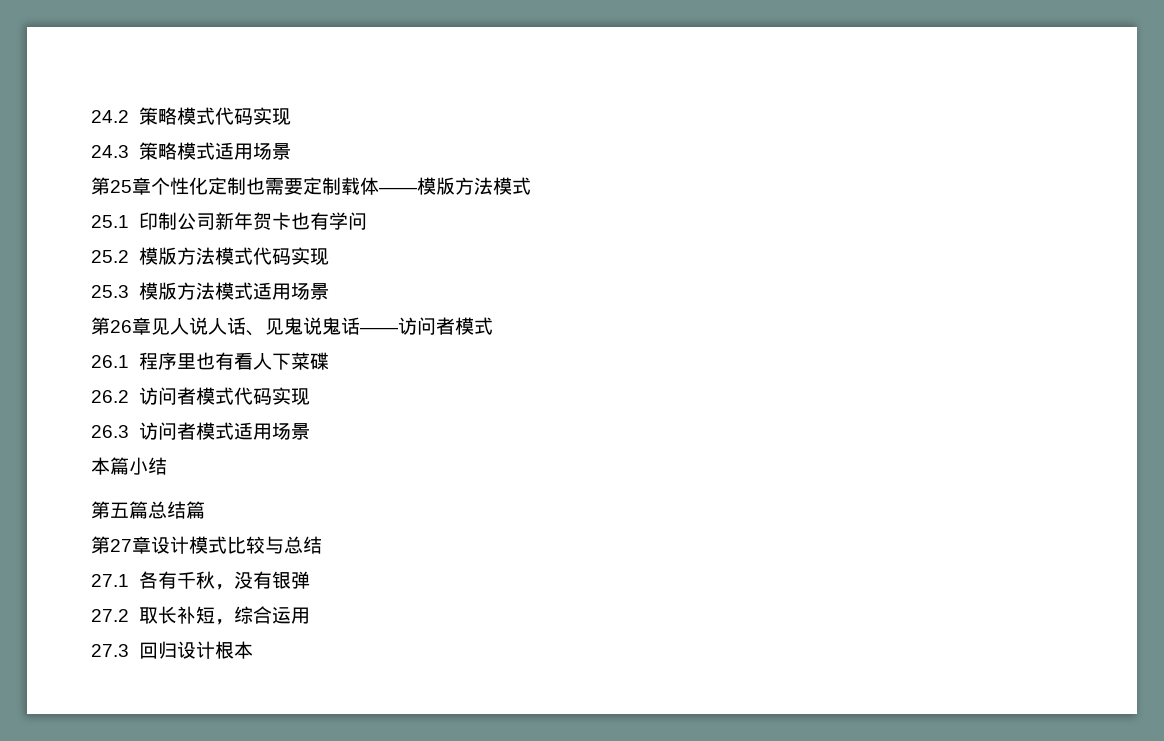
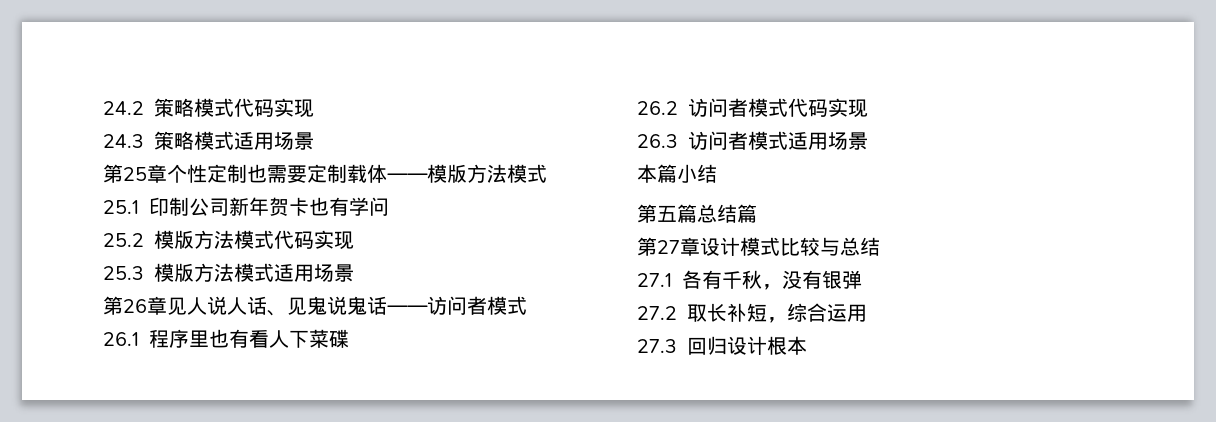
[189,177,208,195] 化 -> (207, 173) none

